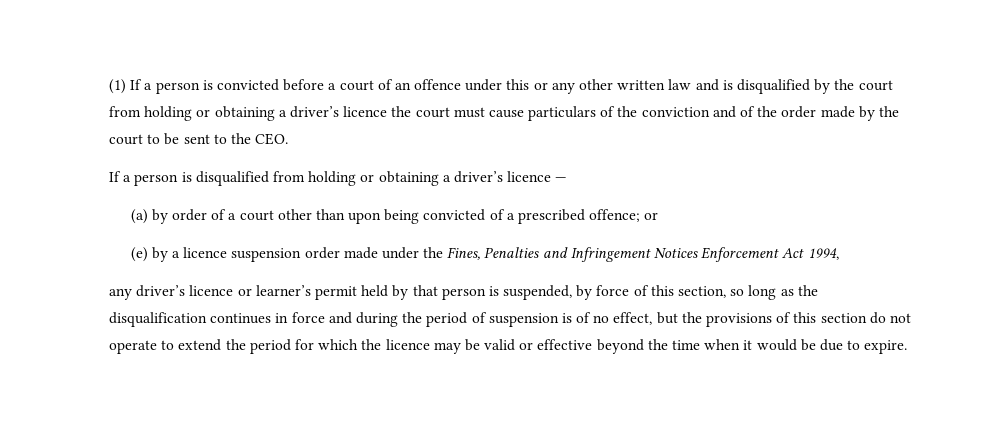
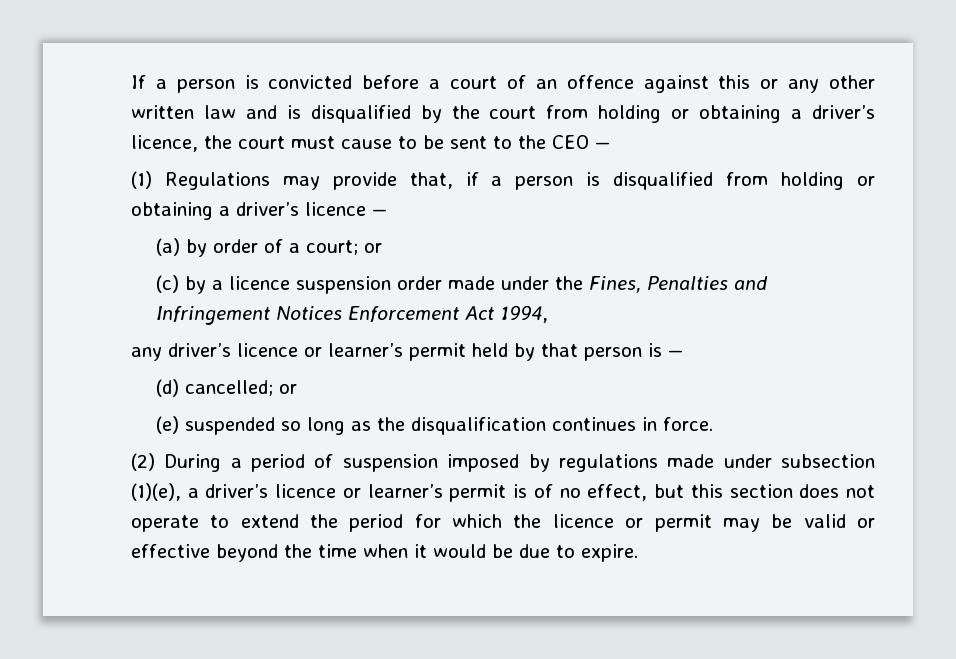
[109,79,127,94] (1) -> (130, 82) none
[465,79,503,91] under -> [643,75,709,93] against
[343,106,388,117] licence -> [130,135,198,152] licence,
[528,106,899,121] [109,134,144,145] particulars of the conviction and of the order made by the court -> (392, 144) none
[255,133,289,145] [109,171,122,182] CEO. // If -> [551,135,610,149] [130,171,479,190] CEO — // (1) Regulations may provide that, if
[239,209,659,224] [130,247,148,262] court other than upon being convicted of a prescribed offence; or // (e) -> [305,240,382,255] [155,275,179,293] court; or // (c)
[503,285,727,300] suspended, by force of this section, -> [667,350,683,357] [155,379,297,397] [155,416,275,435] — // (d) cancelled; or // (e) suspended
[291,312,559,327] force and during the period of suspension -> [662,417,713,431] [130,453,875,472] [130,483,507,502] force. // (2) During a period of suspension imposed by regulations made under subsection (1)(e), a driver’s licence or learner’s permit
[681,312,792,327] the provisions of -> (685, 491) none
[869,312,886,324] do -> [799,484,840,498] does
(430, 344) none -> [625,514,712,532] or permit

